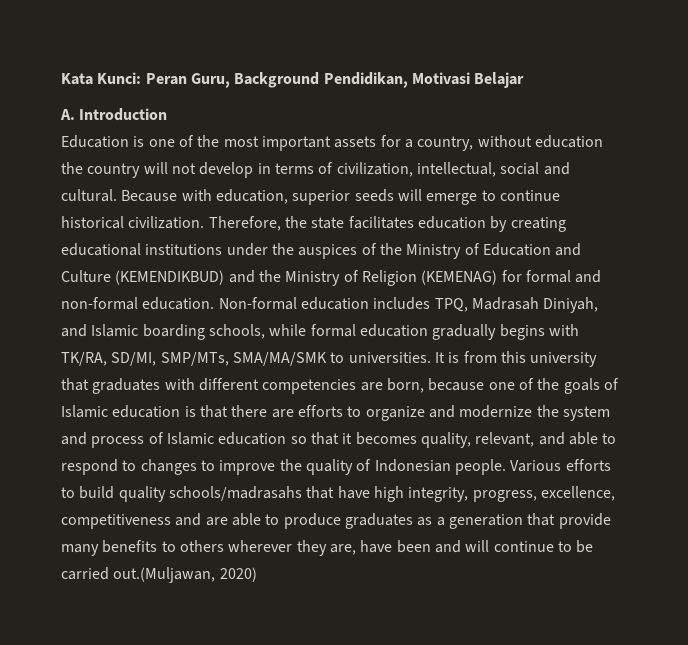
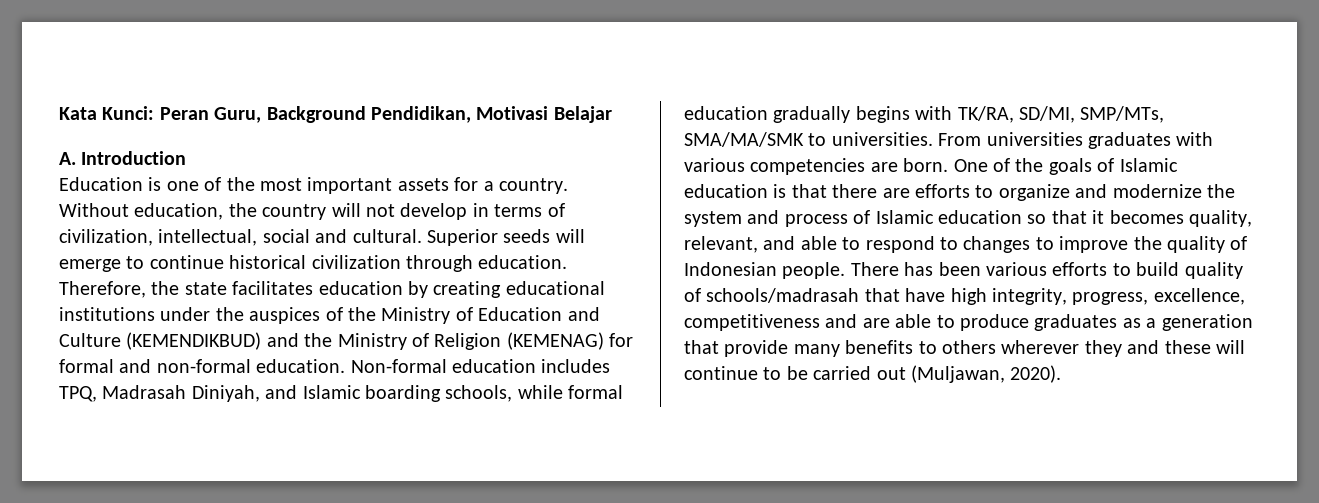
[417,135,603,151] country, without education -> [498,178,568,194] [59,203,224,220] country. Without education,
[121,189,351,205] Because with education, superior -> [426,229,498,246] Superior
[128,216,205,229] civilization. -> [311,255,568,272] civilization through education.
[434,351,598,367] [61,378,89,391] It is from this university that -> [938,132,1083,146] From universities
[198,378,259,391] different -> [684,158,745,172] various
[386,378,515,393] born, because one -> [903,158,988,172] born. One
[510,460,562,472] Various -> [850,262,1047,276] There has been various
[168,486,302,501] schools/madrasahs -> [684,288,860,303] of schools/madrasah
[329,540,461,555] are, have been and -> [1127,340,1211,354] and these
[113,567,257,583] out.(Muljawan, 2020) -> [876,365,1062,383] out (Muljawan, 2020).

